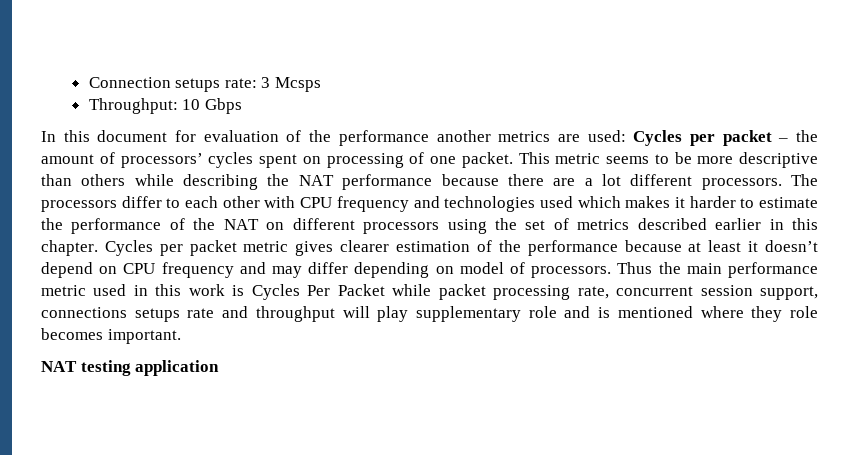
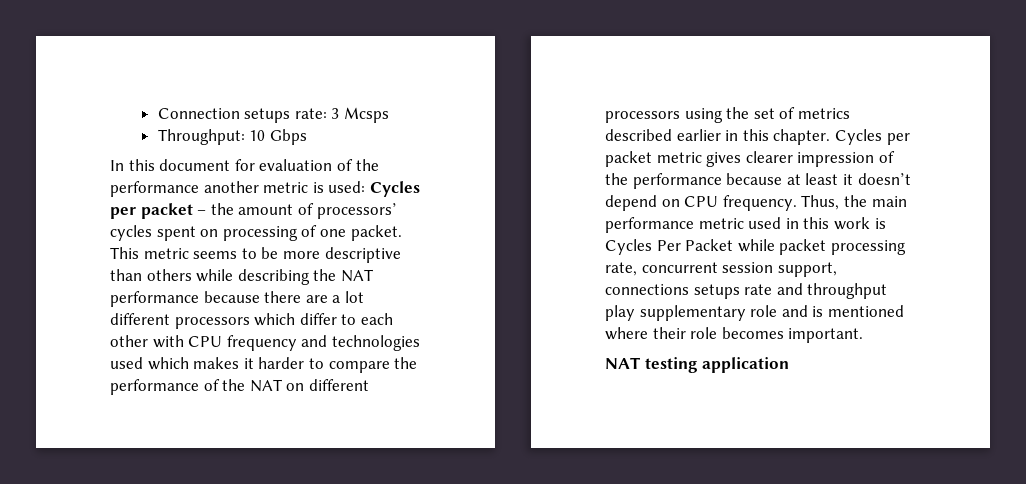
[498,131,580,142] metrics are -> [263,182,324,193] metric is
[701,174,819,190] [41,200,117,212] processors. The processors -> [174,313,296,329] processors which
[759,197,818,208] estimate -> [328,361,390,373] compare
[396,241,471,252] estimation -> [797,152,875,167] impression
[161,262,653,278] frequency and may differ depending on model of processors. Thus -> [722,195,840,211] frequency. Thus,
[342,306,370,318] will -> (888, 291) none
[751,306,783,322] they -> [652,327,686,339] their

